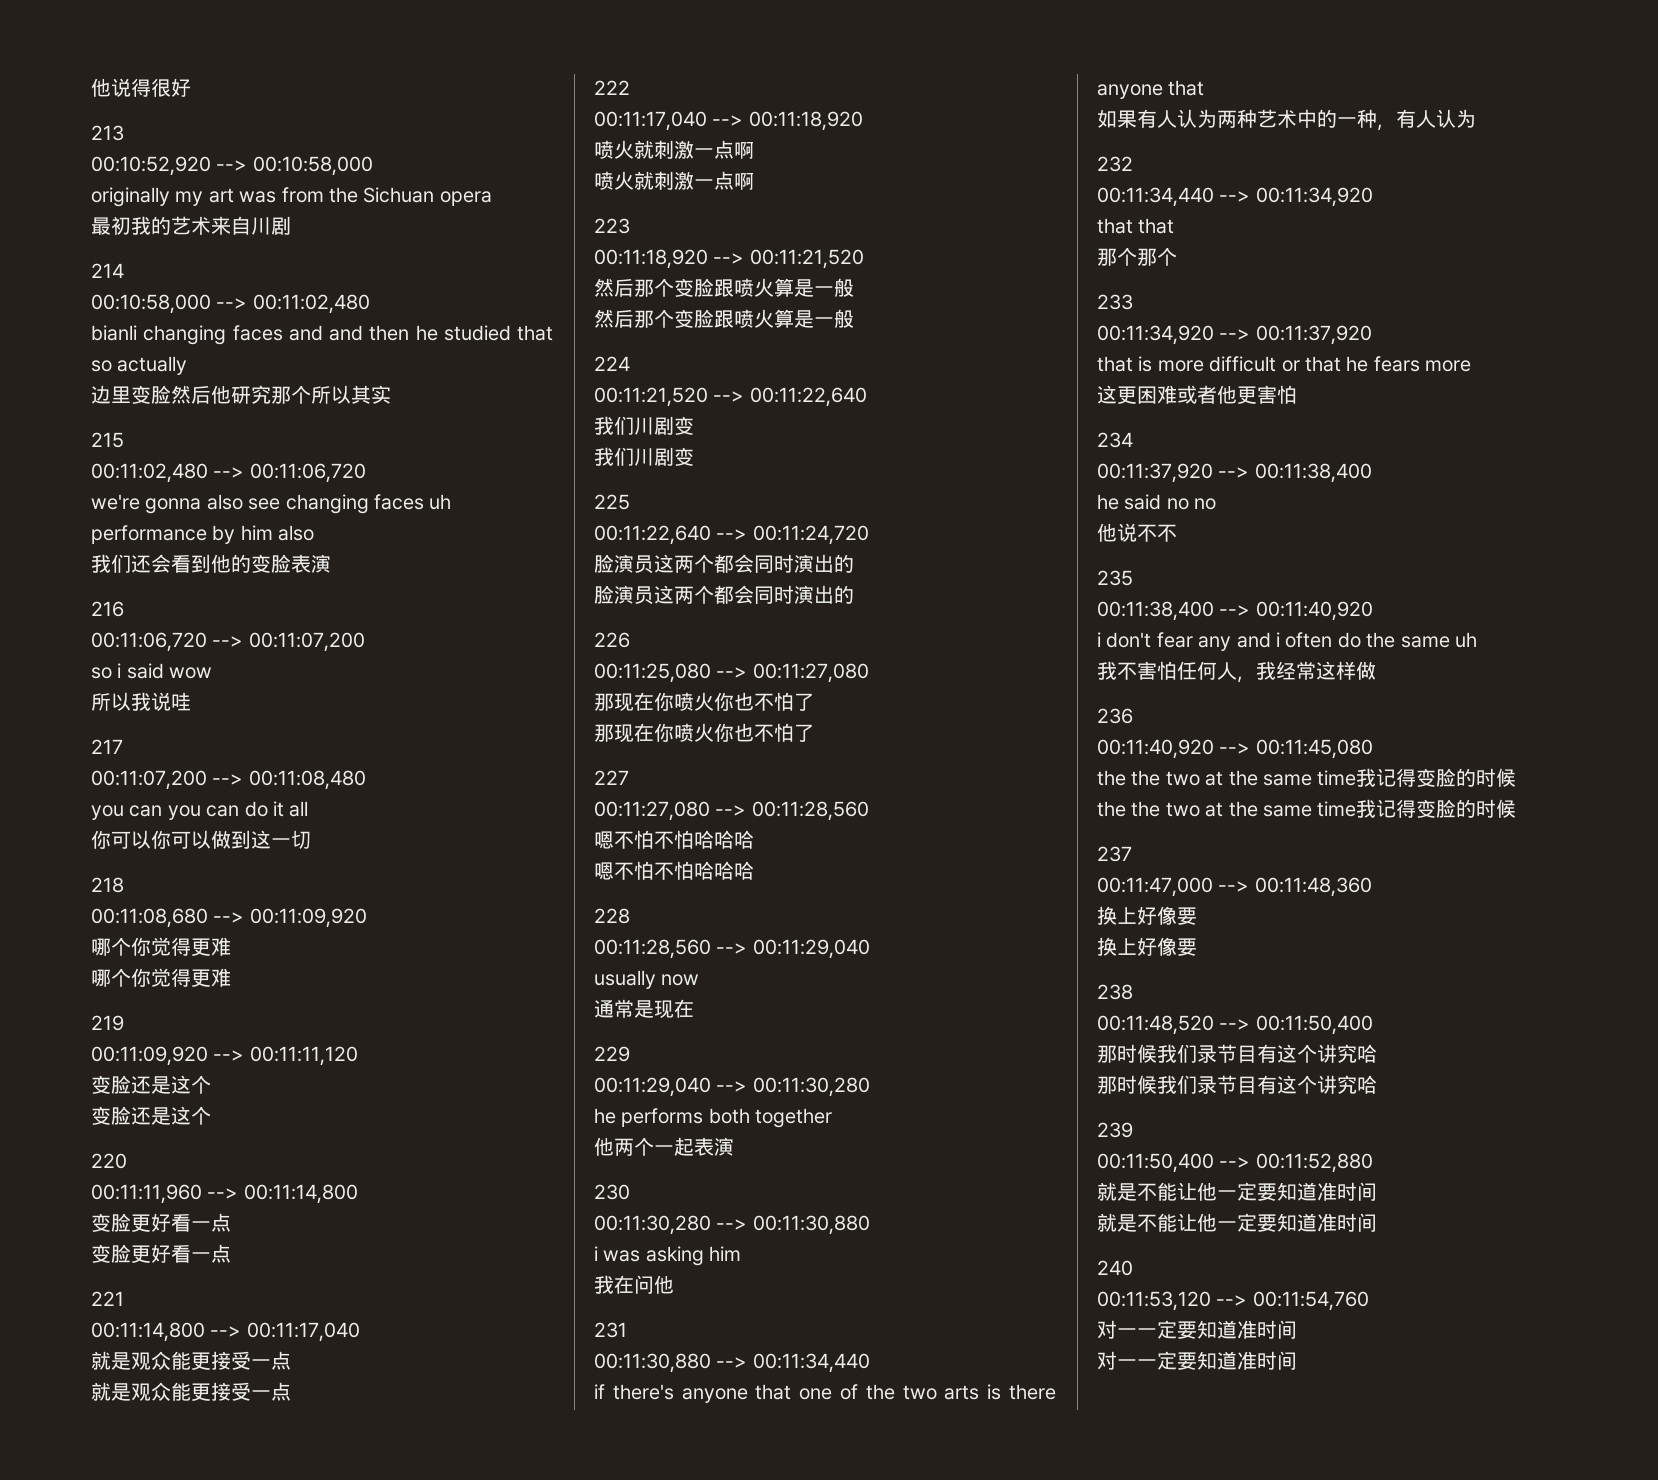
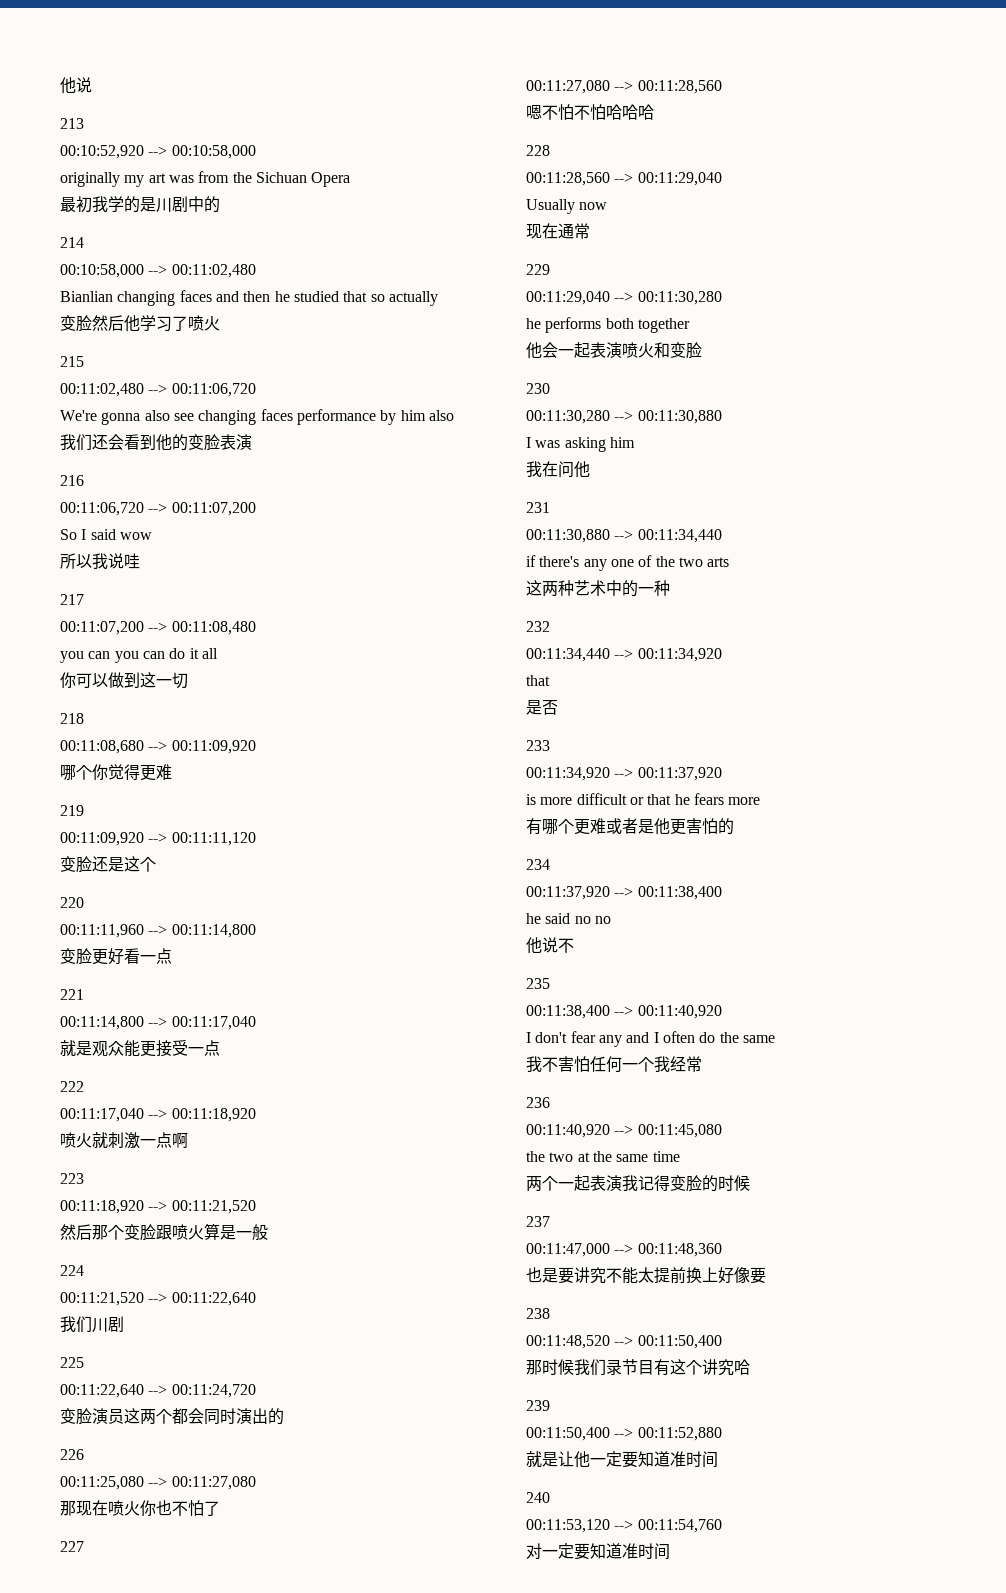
[91,78,191,97] 他说得很好 -> [60,77,92,94] 他说
[439,191,492,206] opera -> [311,172,351,187] Opera
[151,216,291,235] 的艺术来自川剧 -> [108,196,220,213] 学的是川剧中的
[91,325,137,341] bianli -> [60,291,113,302] Bianlian
[329,325,363,341] and -> (239, 296) none
[91,385,131,404] 边里 -> (438, 298) none
[231,385,391,404] 研究那个所以其实 -> [140,315,220,332] 学习了喷火
[91,494,140,510] we're -> [60,410,97,421] We're
[429,494,452,510] uh -> (293, 415) none
[91,663,122,679] so i -> [60,529,87,540] So I
[151,830,211,849] 你可以 -> (108, 680) none
[91,968,231,987] // 哪个你觉得更难 -> (172, 772) none
[91,1106,211,1125] // 变脸还是这个 -> (156, 864) none
[91,1244,231,1263] // 变脸更好看一点 -> (172, 956) none
[91,1382,291,1401] // 就是观众能更接受一点 -> (220, 1048) none
[594,171,754,190] // 喷火就刺激一点啊 -> (188, 1140) none
[594,309,854,328] // 然后那个变脸跟喷火算是一般 -> (268, 1232) none
[674,416,694,435] [594,447,694,466] 变 // 我们川剧变 -> (124, 1324) none
[594,554,854,574] 脸演员这两个都会同时演出的 // -> [60,1408,76,1424] 变
[654,692,814,711] [594,723,674,743] 你喷火你也不怕了 // 那现在你 -> (108, 1508) none
[594,861,754,880] // 嗯不怕不怕哈哈哈 -> (654, 112) none
[594,970,656,989] usually -> [526,199,575,214] Usually
(700, 980) none -> [526,223,558,239] 现在
[634,999,694,1019] 是现在 -> (590, 231) none
[614,1137,734,1156] 两个一起表演 -> [542,342,702,359] 会一起表演喷火和变脸
[594,1246,598,1261] i -> [526,437,531,448] I
[681,1384,792,1403] anyone that -> [583,559,607,571] any
[987,1384,1056,1400] [1097,80,1205,99] [1097,109,1217,128] is there anyone that // 如果有人认为 -> [526,580,542,596] // 这
[1377,109,1476,131] ，有人认为 -> (670, 588) none
[1138,218,1175,234] [1097,247,1177,266] that // 那个那个 -> [526,700,558,715] // 是否
[1097,356,1133,372] that -> (722, 774) none
[1097,385,1217,404] 这更困难或者 -> [526,818,654,835] 有哪个更难或者是
(1297, 394) none -> [718,818,734,835] 的
[1157,524,1177,542] 不 -> (574, 945) none
[1097,632,1101,647] i -> [526,1032,531,1043] I
[1276,632,1280,647] i -> [653,1032,659,1043] I
[1455,632,1477,648] uh -> (775, 1039) none
[1217,662,1256,683] 人， -> [622,1057,654,1072] 一个
[1316,661,1376,680] 这样做 -> (702, 1064) none
[1131,768,1517,787] [1097,801,1357,817] the two at the same time我记得变脸的时候 // the the two at the same time -> [549,1151,680,1162] [526,1175,622,1191] two at the same time // 两个一起表演
[1097,906,1197,925] 换上好像要 // -> [526,1267,686,1284] 也是要讲究不能太提前
[1097,1075,1377,1094] // 那时候我们录节目有这个讲究哈 -> (750, 1367) none
[1137,1182,1377,1201] [1097,1213,1177,1232] 不能让他一定要知道准时间 // 就是不能 -> (558, 1459) none
[1137,1320,1297,1339] [1097,1351,1297,1370] 一定要知道准时间 // 对一一定要知道准时间 -> [558,1543,670,1560] 定要知道准时间

